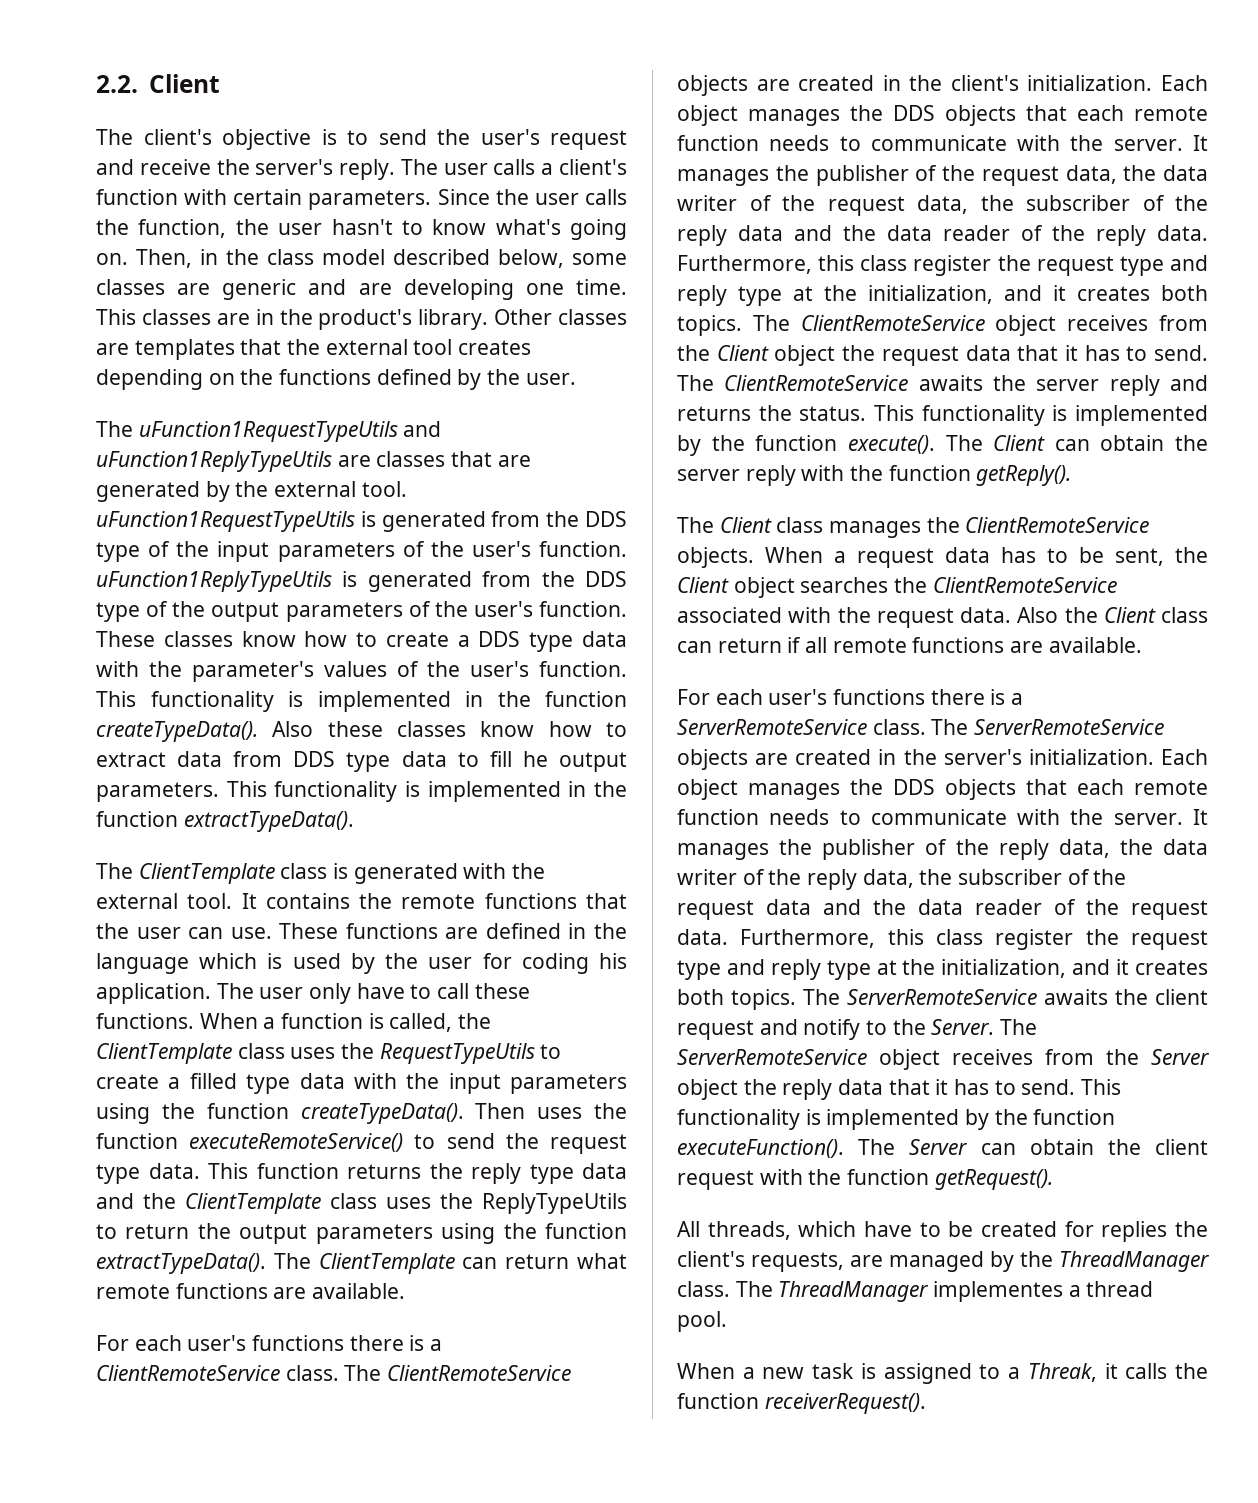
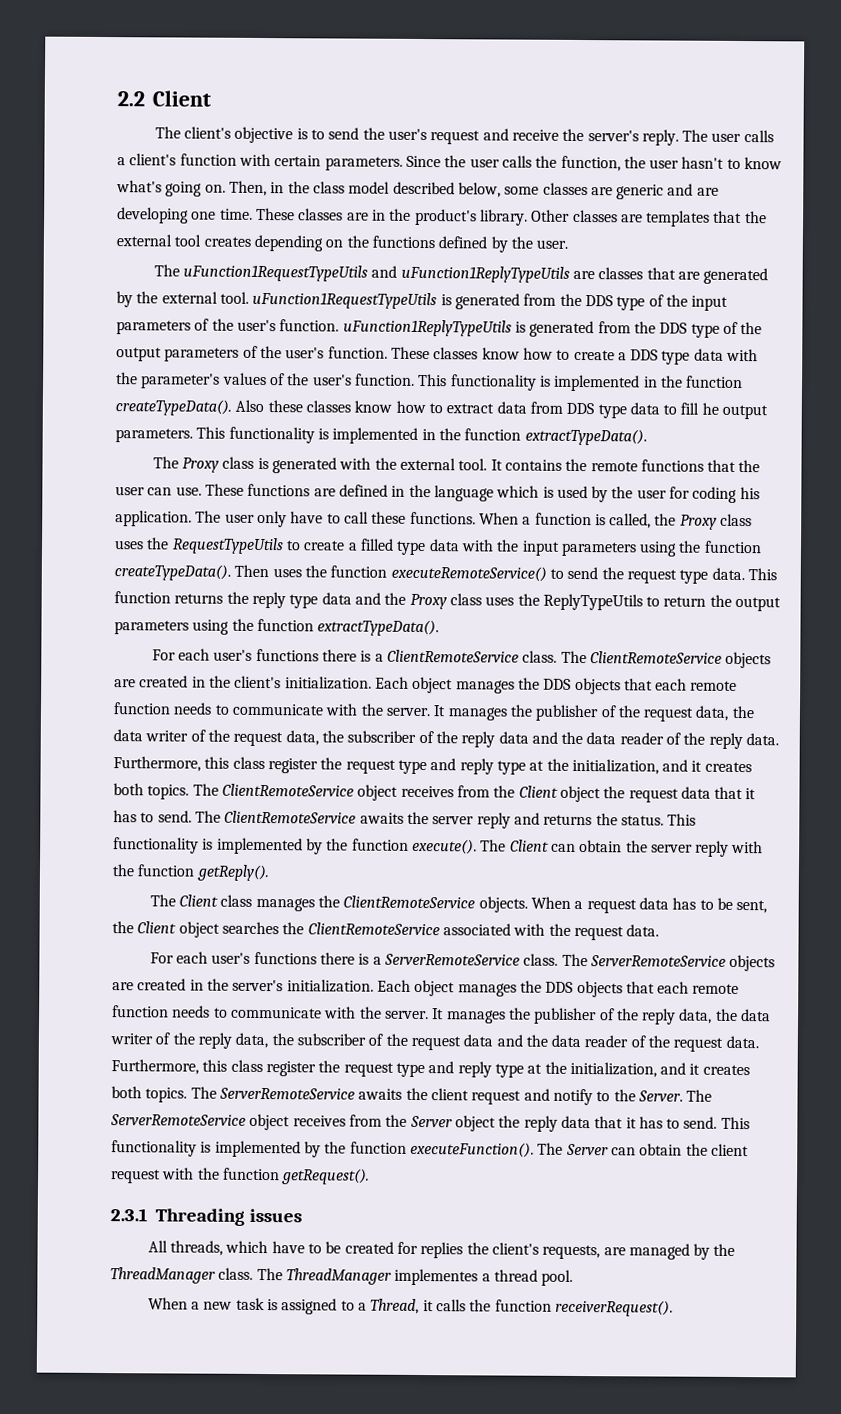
[96,75,138,93] 2.2. -> [117,91,145,107] 2.2
[96,309,136,325] This -> [255,207,295,221] These
[138,863,275,884] ClientTemplate -> [182,457,220,473] Proxy
[96,1043,232,1064] ClientTemplate -> [679,514,717,530] Proxy
[185,1193,321,1214] ClientTemplate -> [409,593,447,610] Proxy
[273,1253,627,1274] [96,1283,406,1299] The ClientTemplate can return what remote functions are available. -> (440, 628) none
[1017,607,1208,623] [677,637,1142,653] Also the Client class can return if all remote functions are available. -> (660, 930) none
(1053, 1179) none -> [110,1208,302,1226] // 2.3.1 Threading issues
[1027,1363,1097,1382] Threak, -> [370,1298,420,1315] Thread,

